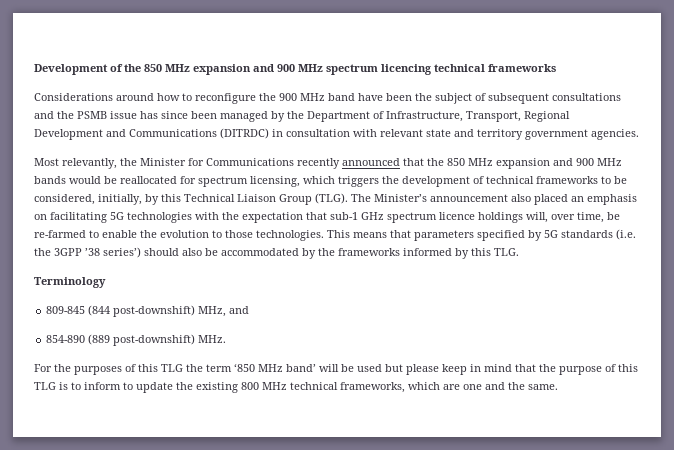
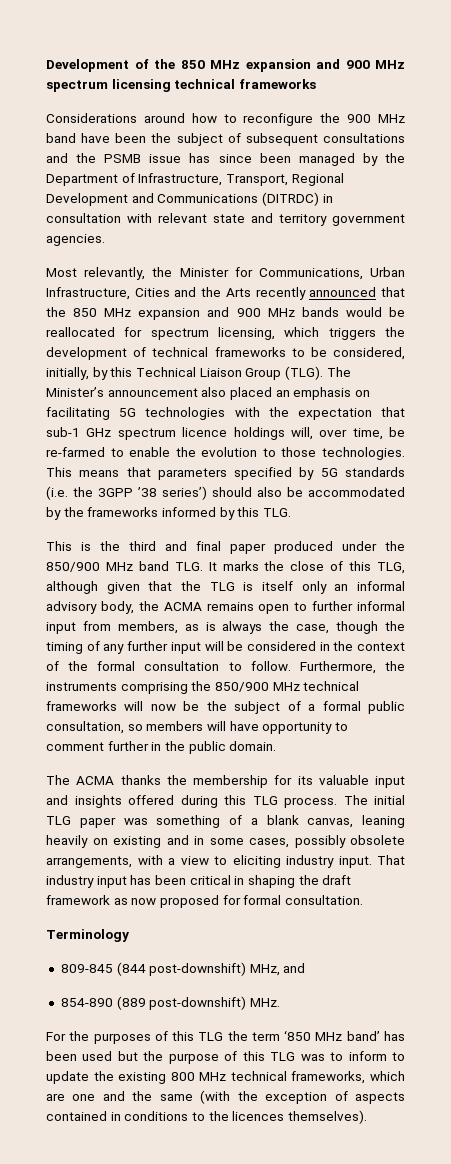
[381,64,432,75] licencing -> [111,79,171,92] licensing
[206,158,294,166] Communications -> [258,267,405,280] [46,287,251,300] Communications, Urban Infrastructure, Cities and the Arts
(519, 252) none -> [46,541,405,554] [46,561,405,574] [46,581,405,594] [46,601,405,614] [46,621,405,634] [46,641,405,654] [46,661,406,674] [46,681,360,694] [46,701,406,714] [46,721,348,734] [46,741,277,754] [46,775,405,788] [46,795,405,808] [46,815,405,828] [46,835,405,848] [46,855,405,868] [46,875,352,888] [46,895,363,908] // This is the third and final paper produced under the 850/900 MHz band TLG. It marks the close of this TLG, although given that the TLG is itself only an informal advisory body, the ACMA remains open to further informal input from members, as is always the case, though the timing of any further input will be considered in the context of the formal consultation to follow. Furthermore, the instruments comprising the 850/900 MHz technical frameworks will now be the subject of a formal public consultation, so members will have opportunity to comment further in the public domain. // The ACMA thanks the membership for its valuable input and insights offered during this TLG process. The initial TLG paper was something of a blank canvas, leaning heavily on existing and in some cases, possibly obsolete arrangements, with a view to eliciting industry input. That industry input has been critical in shaping the draft framework as now proposed for formal consultation.
[319,364,536,375] will be used but please keep in mind that -> [383,1031,405,1041] [46,1051,138,1061] has been used but
[59,382,68,390] is -> [300,1054,325,1061] was
[528,384,558,390] same. -> [159,1090,406,1104] [46,1110,367,1124] same (with the exception of aspects contained in conditions to the licences themselves).

